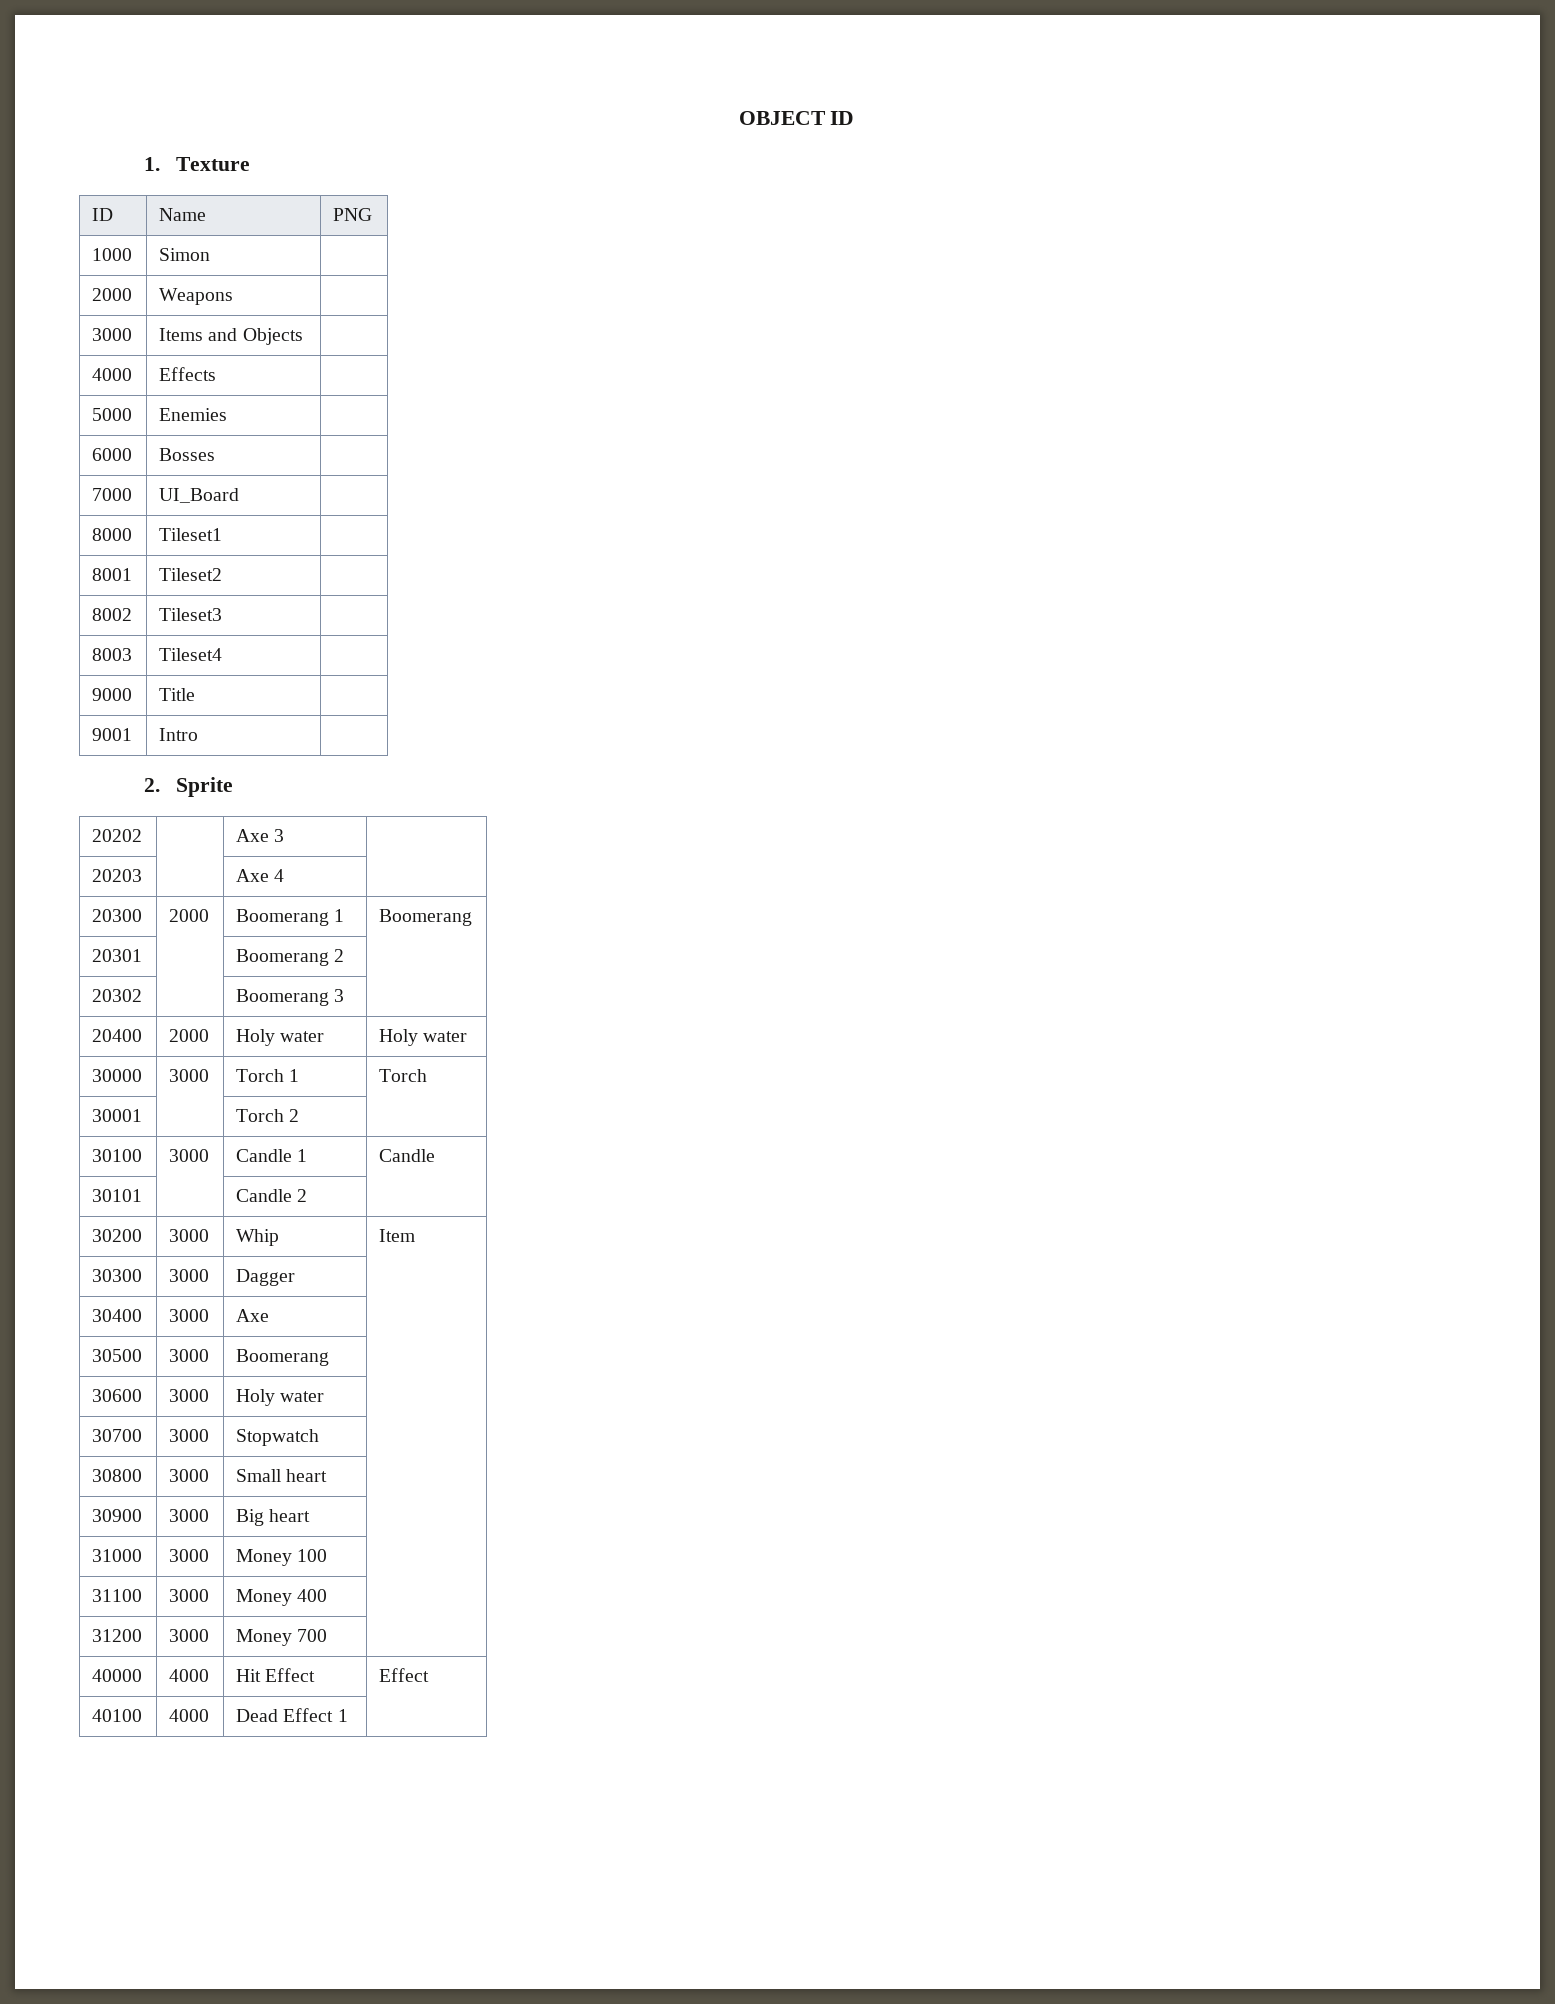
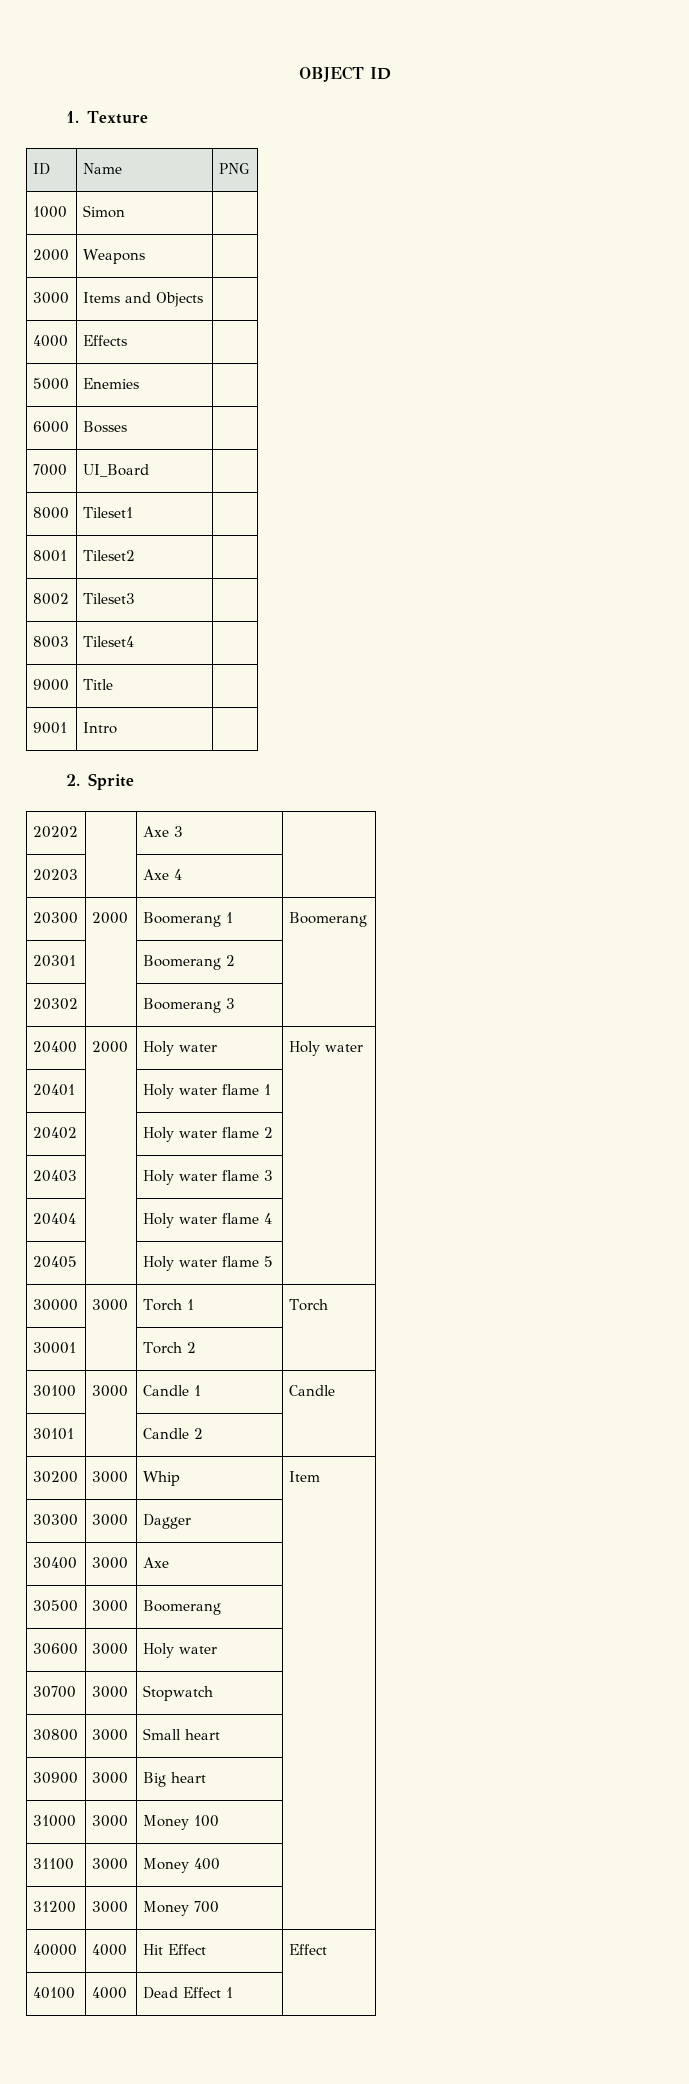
(468, 1036) none -> [32,1084,75,1096] [142,1084,271,1099] [32,1127,77,1139] [142,1127,273,1142] [32,1170,77,1182] [142,1170,273,1185] [32,1213,76,1225] [142,1213,272,1228] [32,1256,77,1268] [142,1256,273,1271] // 20401 | | Holy water flame 1 | // 20402 | | Holy water flame 2 | // 20403 | | Holy water flame 3 | // 20404 | | Holy water flame 4 | // 20405 | | Holy water flame 5 |

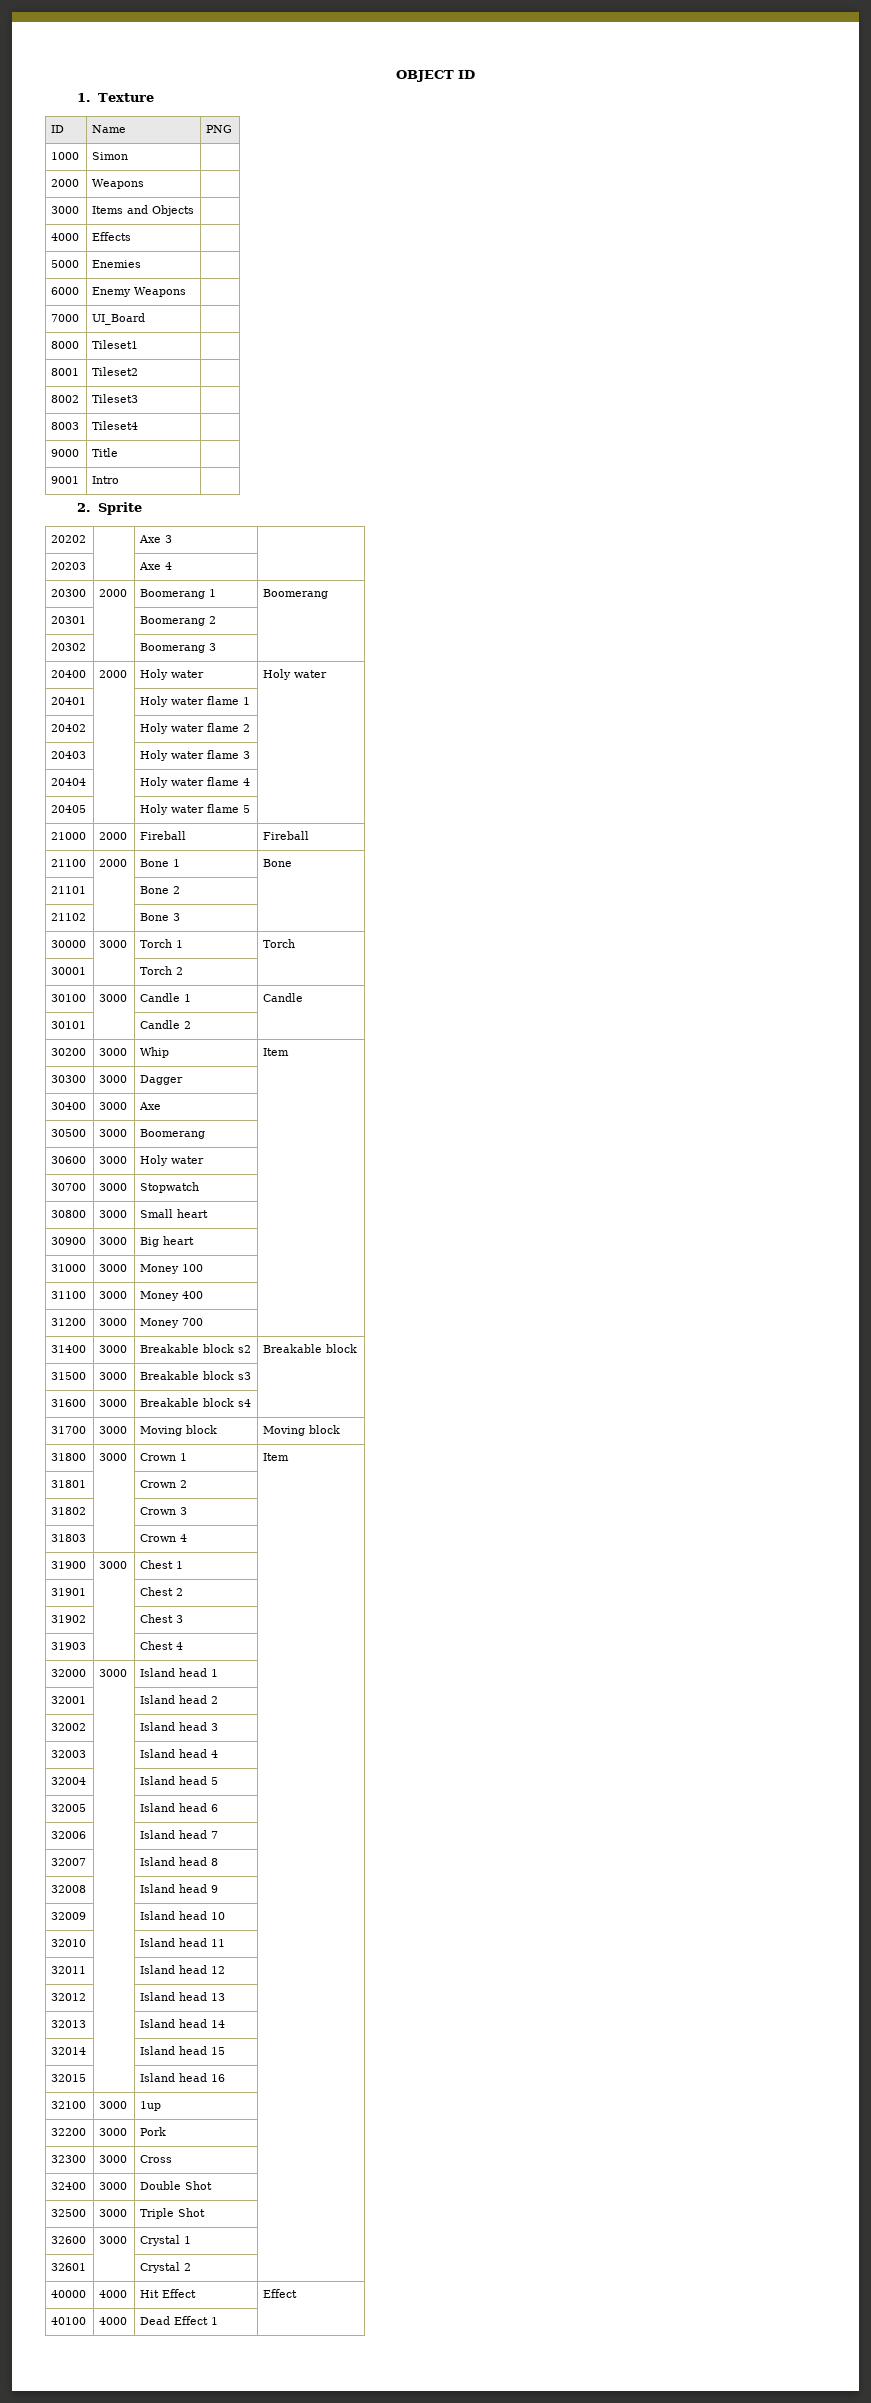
[82,421,127,433] Bosses -> [92,287,187,297] Enemy Weapons
(273, 1261) none -> [51,832,87,840] [99,832,128,840] [140,831,187,840] [263,831,310,840] [51,859,87,867] [99,859,128,867] [140,859,181,867] [263,859,293,867] [51,886,87,894] [140,886,181,894] [51,913,87,921] [140,913,181,921] // 21000 | 2000 | Fireball | Fireball // 21100 | 2000 | Bone 1 | Bone // 21101 | | Bone 2 | // 21102 | | Bone 3 |
(219, 1907) none -> [51,1345,87,1353] [99,1345,128,1353] [140,1344,252,1353] [263,1344,358,1353] [51,1372,87,1380] [99,1372,128,1380] [140,1371,252,1380] [51,1399,87,1407] [99,1399,128,1407] [140,1398,252,1407] [51,1426,87,1434] [99,1426,128,1434] [140,1425,218,1436] [263,1425,341,1436] [51,1453,87,1461] [99,1453,128,1461] [140,1453,188,1461] [263,1453,290,1461] [51,1480,87,1488] [140,1480,188,1488] [51,1507,87,1515] [140,1507,188,1515] [51,1534,87,1542] [140,1534,188,1542] [51,1561,87,1569] [99,1561,128,1569] [140,1560,184,1569] [51,1588,87,1596] [140,1587,184,1596] [51,1615,87,1623] [140,1614,184,1623] [51,1642,87,1650] [140,1641,184,1650] [51,1669,87,1677] [99,1669,128,1677] [140,1668,219,1677] [51,1696,87,1704] [140,1695,219,1704] [51,1723,87,1731] [140,1722,219,1731] [51,1750,87,1758] [140,1749,219,1758] [51,1777,87,1785] [140,1776,219,1785] [51,1804,87,1812] [140,1803,219,1812] [51,1831,87,1839] [140,1830,219,1839] [51,1858,87,1866] [140,1857,219,1866] [51,1885,87,1893] [140,1884,219,1893] [51,1912,87,1920] [140,1911,226,1920] [51,1939,87,1947] [140,1938,226,1947] [51,1966,87,1974] [140,1965,226,1974] [51,1993,87,2001] [140,1992,226,2001] [51,2020,87,2028] [140,2019,226,2028] [51,2047,87,2055] [140,2046,226,2055] [51,2074,87,2082] [140,2073,226,2082] [51,2101,87,2109] [99,2101,128,2109] [140,2101,162,2111] [51,2128,87,2136] [99,2128,128,2136] [140,2127,167,2136] [51,2155,87,2163] [99,2155,128,2163] [140,2155,173,2163] [51,2182,87,2190] [99,2182,128,2190] [140,2181,213,2190] [51,2209,87,2217] [99,2209,128,2217] [140,2208,206,2219] [51,2236,87,2244] [99,2236,128,2244] [140,2235,192,2246] [51,2263,87,2271] [140,2262,192,2273] // 31400 | 3000 | Breakable block s2 | Breakable block // 31500 | 3000 | Breakable block s3 | // 31600 | 3000 | Breakable block s4 | // 31700 | 3000 | Moving block | Moving block // 31800 | 3000 | Crown 1 | Item // 31801 | | Crown 2 | // 31802 | | Crown 3 | // 31803 | | Crown 4 | // 31900 | 3000 | Chest 1 | // 31901 | | Chest 2 | // 31902 | | Chest 3 | // 31903 | | Chest 4 | // 32000 | 3000 | Island head 1 | // 32001 | | Island head 2 | // 32002 | | Island head 3 | // 32003 | | Island head 4 | // 32004 | | Island head 5 | // 32005 | | Island head 6 | // 32006 | | Island head 7 | // 32007 | | Island head 8 | // 32008 | | Island head 9 | // 32009 | | Island head 10 | // 32010 | | Island head 11 | // 32011 | | Island head 12 | // 32012 | | Island head 13 | // 32013 | | Island head 14 | // 32014 | | Island head 15 | // 32015 | | Island head 16 | // 32100 | 3000 | 1up | // 32200 | 3000 | Pork | // 32300 | 3000 | Cross | // 32400 | 3000 | Double Shot | // 32500 | 3000 | Triple Shot | // 32600 | 3000 | Crystal 1 | // 32601 | | Crystal 2 |

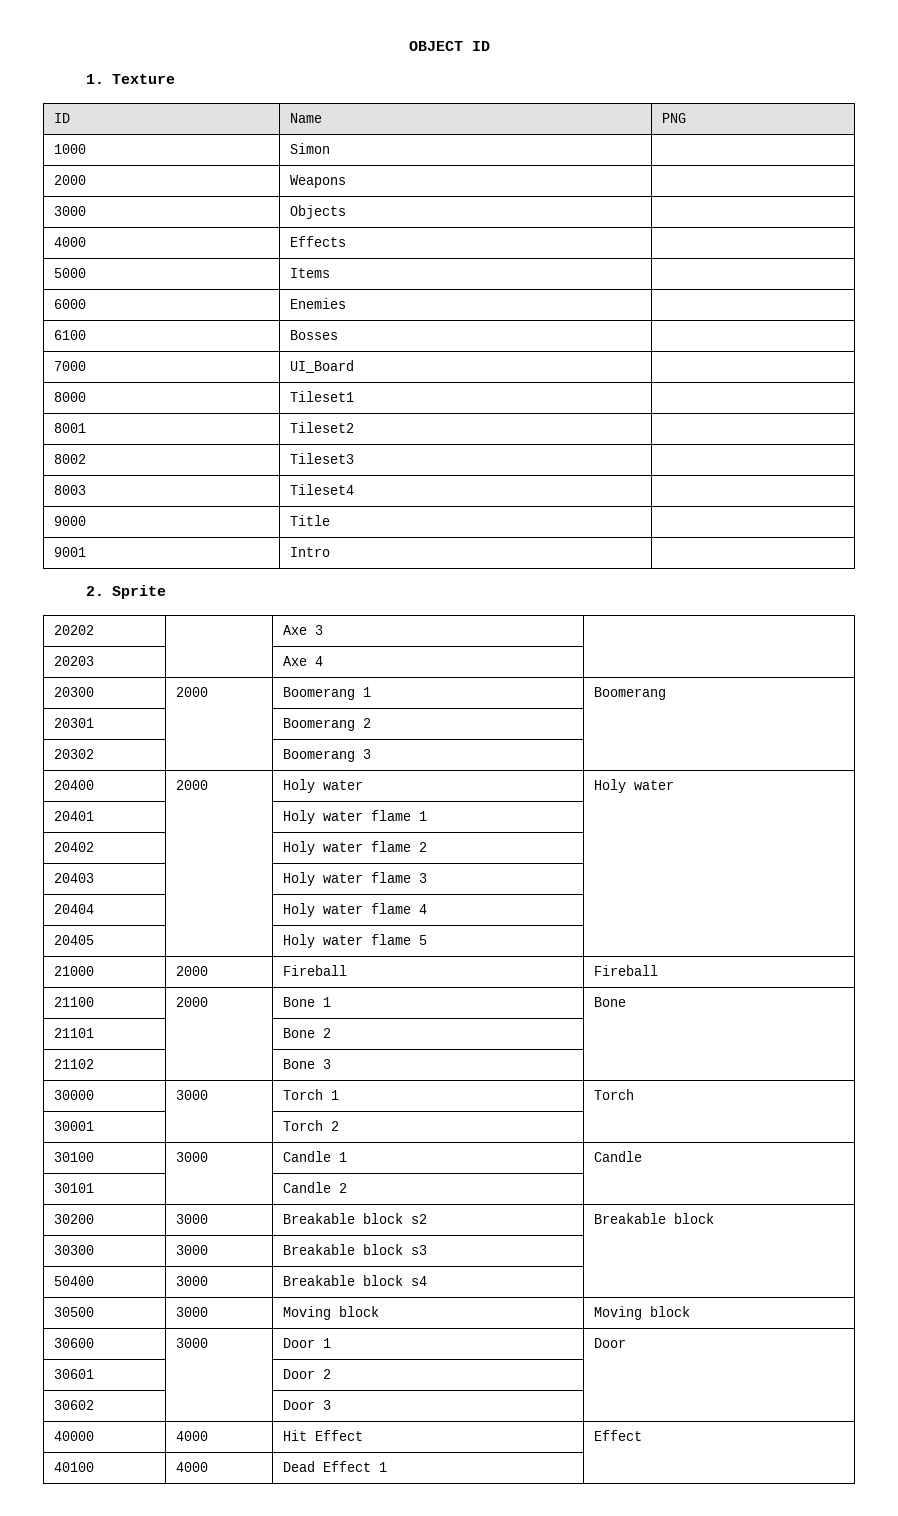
[92,205,149,214] Items and -> (87, 211) none
[92,260,142,268] Enemies -> [290,268,331,278] Items
[92,287,187,297] Enemy Weapons -> [290,298,347,309] [54,330,87,340] [290,330,339,340] Enemies | // 6100 | Bosses
[140,1047,170,1058] [263,1048,290,1056] [51,1075,87,1083] [99,1075,128,1083] [140,1075,184,1085] [51,1102,87,1110] [99,1102,128,1110] [139,1102,162,1110] [51,1129,87,1137] [99,1129,128,1137] [140,1129,206,1139] [51,1156,87,1164] [99,1156,128,1164] [140,1155,205,1166] [51,1183,87,1191] [99,1183,128,1191] [140,1182,200,1193] [51,1210,87,1218] [99,1210,128,1218] [140,1209,209,1218] [51,1237,87,1245] [99,1237,128,1245] [140,1236,195,1247] [51,1264,87,1272] [99,1264,128,1272] [140,1264,204,1274] [51,1291,87,1299] [99,1291,128,1299] [140,1291,204,1301] [51,1318,87,1326] [99,1318,128,1326] [140,1318,204,1328] [51,1345,87,1353] [99,1345,128,1353] | Whip | Item // 30300 | 3000 | Dagger | // 30400 | 3000 | Axe | // 30500 | 3000 | Boomerang | // 30600 | 3000 | Holy water | // 30700 | 3000 | Stopwatch | // 30800 | 3000 | Small heart | // 30900 | 3000 | Big heart | // 31000 | 3000 | Money 100 | // 31100 | 3000 | Money 400 | // 31200 | 3000 | Money 700 | // 31400 | 3000 -> (209, 1219) none
[51,1372,87,1380] 31500 -> [54,1245,95,1255] 30300
[51,1399,87,1407] 31600 -> [54,1276,95,1286] 50400
[51,1426,87,1434] 31700 -> [54,1307,95,1317] 30500
[51,1453,87,1461] [99,1453,128,1461] [140,1453,188,1461] [263,1453,290,1461] [51,1480,87,1488] [140,1480,188,1488] [51,1507,87,1515] [140,1507,188,1515] [51,1534,87,1542] [140,1534,188,1542] [51,1561,87,1569] [99,1561,128,1569] [140,1560,184,1569] [51,1588,87,1596] [140,1587,184,1596] [51,1615,87,1623] [140,1614,184,1623] [51,1642,87,1650] [140,1641,184,1650] [51,1669,87,1677] [99,1669,128,1677] [140,1668,219,1677] [51,1696,87,1704] [140,1695,219,1704] [51,1723,87,1731] [140,1722,219,1731] [51,1750,87,1758] [140,1749,219,1758] [51,1777,87,1785] [140,1776,219,1785] [51,1804,87,1812] [140,1803,219,1812] [51,1831,87,1839] [140,1830,219,1839] [51,1858,87,1866] [140,1857,219,1866] [51,1885,87,1893] [140,1884,219,1893] [51,1912,87,1920] [140,1911,226,1920] [51,1939,87,1947] [140,1938,226,1947] [51,1966,87,1974] [140,1965,226,1974] [51,1993,87,2001] [140,1992,226,2001] [51,2020,87,2028] [140,2019,226,2028] [51,2047,87,2055] [140,2046,226,2055] [51,2074,87,2082] [140,2073,226,2082] [51,2101,87,2109] [99,2101,128,2109] [140,2101,162,2111] [51,2128,87,2136] [99,2128,128,2136] [140,2127,167,2136] [51,2155,87,2163] [99,2155,128,2163] [140,2155,173,2163] [51,2182,87,2190] [99,2182,128,2190] [140,2181,213,2190] [51,2209,87,2217] [99,2209,128,2217] [140,2208,206,2219] [51,2236,87,2244] [99,2236,128,2244] [140,2235,192,2246] [51,2263,87,2271] [140,2262,192,2273] 31800 | 3000 | Crown 1 | Item // 31801 | | Crown 2 | // 31802 | | Crown 3 | // 31803 | | Crown 4 | // 31900 | 3000 | Chest 1 | // 31901 | | Chest 2 | // 31902 | | Chest 3 | // 31903 | | Chest 4 | // 32000 | 3000 | Island head 1 | // 32001 | | Island head 2 | // 32002 | | Island head 3 | // 32003 | | Island head 4 | // 32004 | | Island head 5 | // 32005 | | Island head 6 | // 32006 | | Island head 7 | // 32007 | | Island head 8 | // 32008 | | Island head 9 | // 32009 | | Island head 10 | // 32010 | | Island head 11 | // 32011 | | Island head 12 | // 32012 | | Island head 13 | // 32013 | | Island head 14 | // 32014 | | Island head 15 | // 32015 | | Island head 16 | // 32100 | 3000 | 1up | // 32200 | 3000 | Pork | // 32300 | 3000 | Cross | // 32400 | 3000 | Double Shot | // 32500 | 3000 | Triple Shot | // 32600 | 3000 | Crystal 1 | // 32601 | | Crystal 2 | -> [54,1338,95,1348] [176,1338,209,1348] [283,1338,332,1348] [594,1338,627,1348] [54,1369,95,1379] [283,1369,332,1379] [54,1400,95,1410] [283,1400,332,1410] 30600 | 3000 | Door 1 | Door // 30601 | | Door 2 | // 30602 | | Door 3 |

